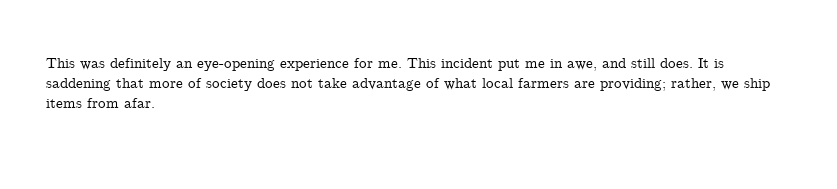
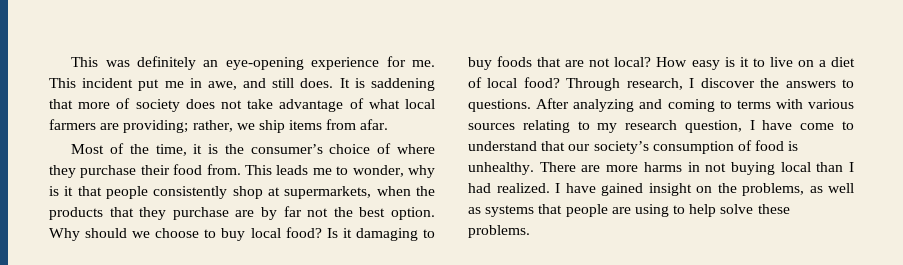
(155, 103) none -> [71,143,435,156] [49,164,435,178] [49,186,435,199] [49,206,436,220] [49,227,435,241] [468,56,855,70] [468,77,854,91] [468,98,854,112] [468,120,854,133] [468,140,799,154] [468,162,854,175] [468,183,854,196] [468,204,790,217] [468,225,530,238] // Most of the time, it is the consumer’s choice of where they purchase their food from. This leads me to wonder, why is it that people consistently shop at supermarkets, when the products that they purchase are by far not the best option. Why should we choose to buy local food? Is it damaging to buy foods that are not local? How easy is it to live on a diet of local food? Through research, I discover the answers to questions. After analyzing and coming to terms with various sources relating to my research question, I have come to understand that our society’s consumption of food is unhealthy. There are more harms in not buying local than I had realized. I have gained insight on the problems, as well as systems that people are using to help solve these problems.

